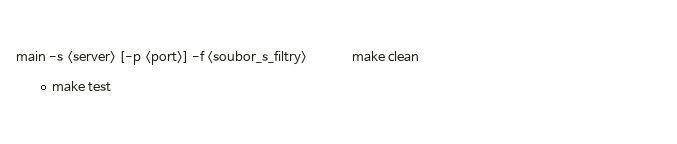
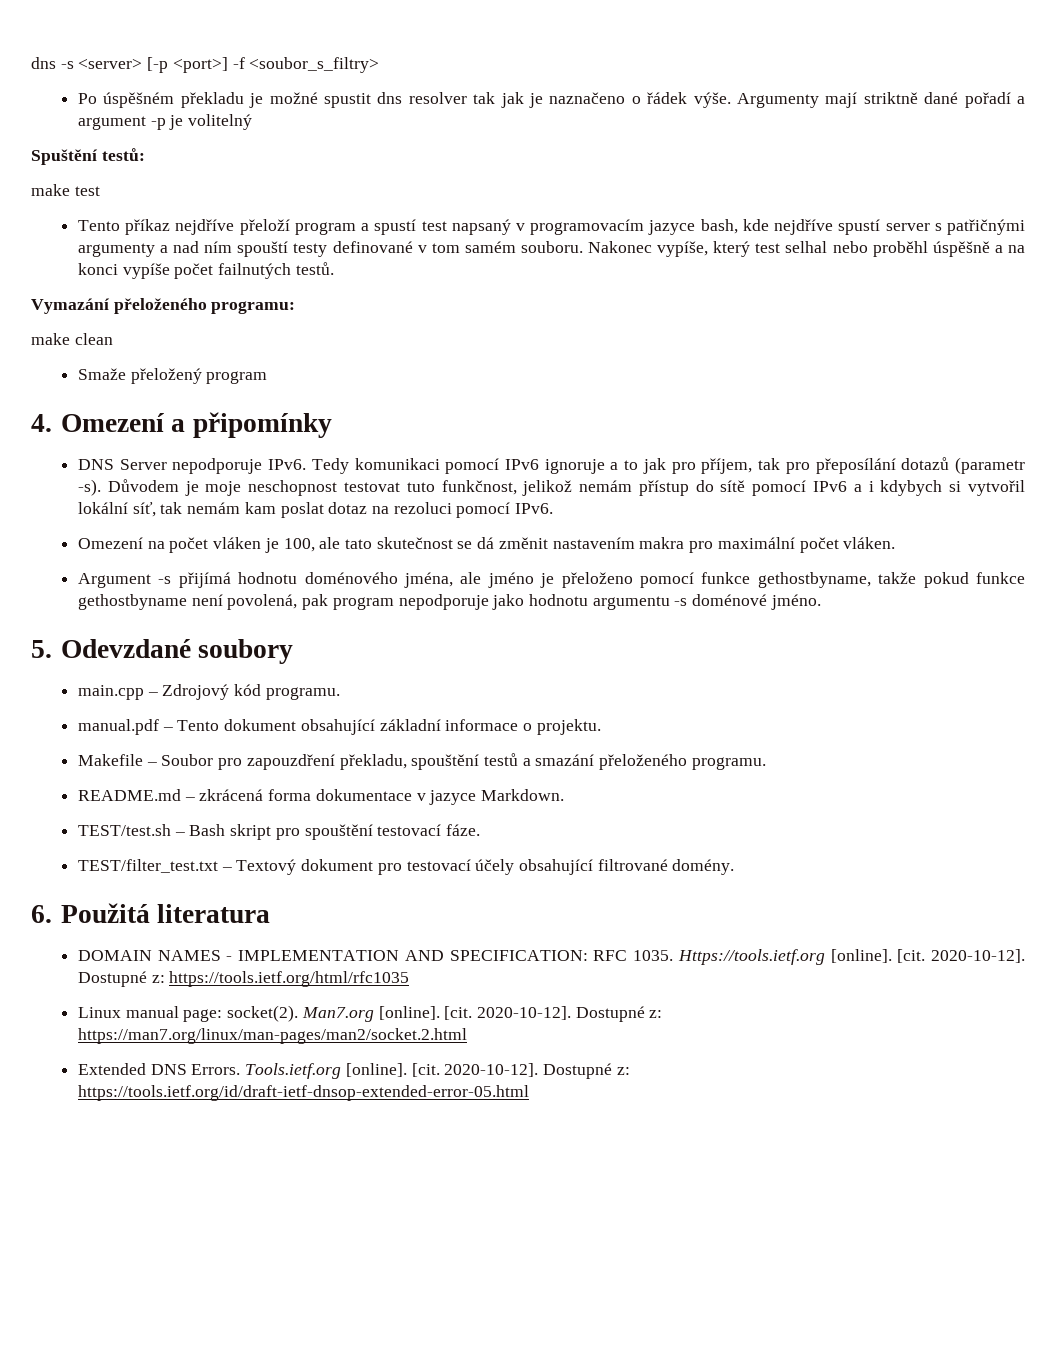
[16,51,46,62] main -> [31,57,56,69] dns
[51,81,112,92] [352,51,420,62] make test // make clean -> [77,92,1026,108] [77,114,253,130] [31,148,145,165] [31,184,100,196] [77,219,1026,235] [77,241,1025,257] [77,262,334,279] [31,298,296,314] [31,333,113,345] [77,368,268,384] [31,412,332,438] [77,457,1026,474] [77,479,1025,496] [77,502,554,518] [77,537,896,553] [77,572,1025,588] [77,594,821,610] [31,639,294,664] [77,684,340,700] [77,719,601,735] [77,753,766,770] [77,789,565,805] [77,824,481,840] [77,859,735,875] [31,903,271,923] [77,949,1025,965] [77,971,410,987] [77,1005,663,1022] [77,1028,467,1044] [77,1063,630,1079] [77,1085,529,1101] Po úspěšném překladu je možné spustit dns resolver tak jak je naznačeno o řádek výše. Argumenty mají striktně dané pořadí a argument -p je volitelný // Spuštění testů: // make test // Tento příkaz nejdříve přeloží program a spustí test napsaný v programovacím jazyce bash, kde nejdříve spustí server s patřičnými argumenty a nad ním spouští testy definované v tom samém souboru. Nakonec vypíše, který test selhal nebo proběhl úspěšně a na konci vypíše počet failnutých testů. // Vymazání přeloženého programu: // make clean // Smaže přeložený program // 4. Omezení a připomínky // DNS Server nepodporuje IPv6. Tedy komunikaci pomocí IPv6 ignoruje a to jak pro příjem, tak pro přeposílání dotazů (parametr -s). Důvodem je moje neschopnost testovat tuto funkčnost, jelikož nemám přístup do sítě pomocí IPv6 a i kdybych si vytvořil lokální síť, tak nemám kam poslat dotaz na rezoluci pomocí IPv6. // Omezení na počet vláken je 100, ale tato skutečnost se dá změnit nastavením makra pro maximální počet vláken. // Argument -s přijímá hodnotu doménového jména, ale jméno je přeloženo pomocí funkce gethostbyname, takže pokud funkce gethostbyname není povolená, pak program nepodporuje jako hodnotu argumentu -s doménové jméno. // 5. Odevzdané soubory // main.cpp – Zdrojový kód programu. // manual.pdf – Tento dokument obsahující základní informace o projektu. // Makefile – Soubor pro zapouzdření překladu, spouštění testů a smazání přeloženého programu. // README.md – zkrácená forma dokumentace v jazyce Markdown. // TEST/test.sh – Bash skript pro spouštění testovací fáze. // TEST/filter_test.txt – Textový dokument pro testovací účely obsahující filtrované domény. // 6. Použitá literatura // DOMAIN NAMES - IMPLEMENTATION AND SPECIFICATION: RFC 1035. Https://tools.ietf.org [online]. [cit. 2020-10-12]. Dostupné z: https://tools.ietf.org/html/rfc1035 // Linux manual page: socket(2). Man7.org [online]. [cit. 2020-10-12]. Dostupné z: https://man7.org/linux/man-pages/man2/socket.2.html // Extended DNS Errors. Tools.ietf.org [online]. [cit. 2020-10-12]. Dostupné z: https://tools.ietf.org/id/draft-ietf-dnsop-extended-error-05.html

